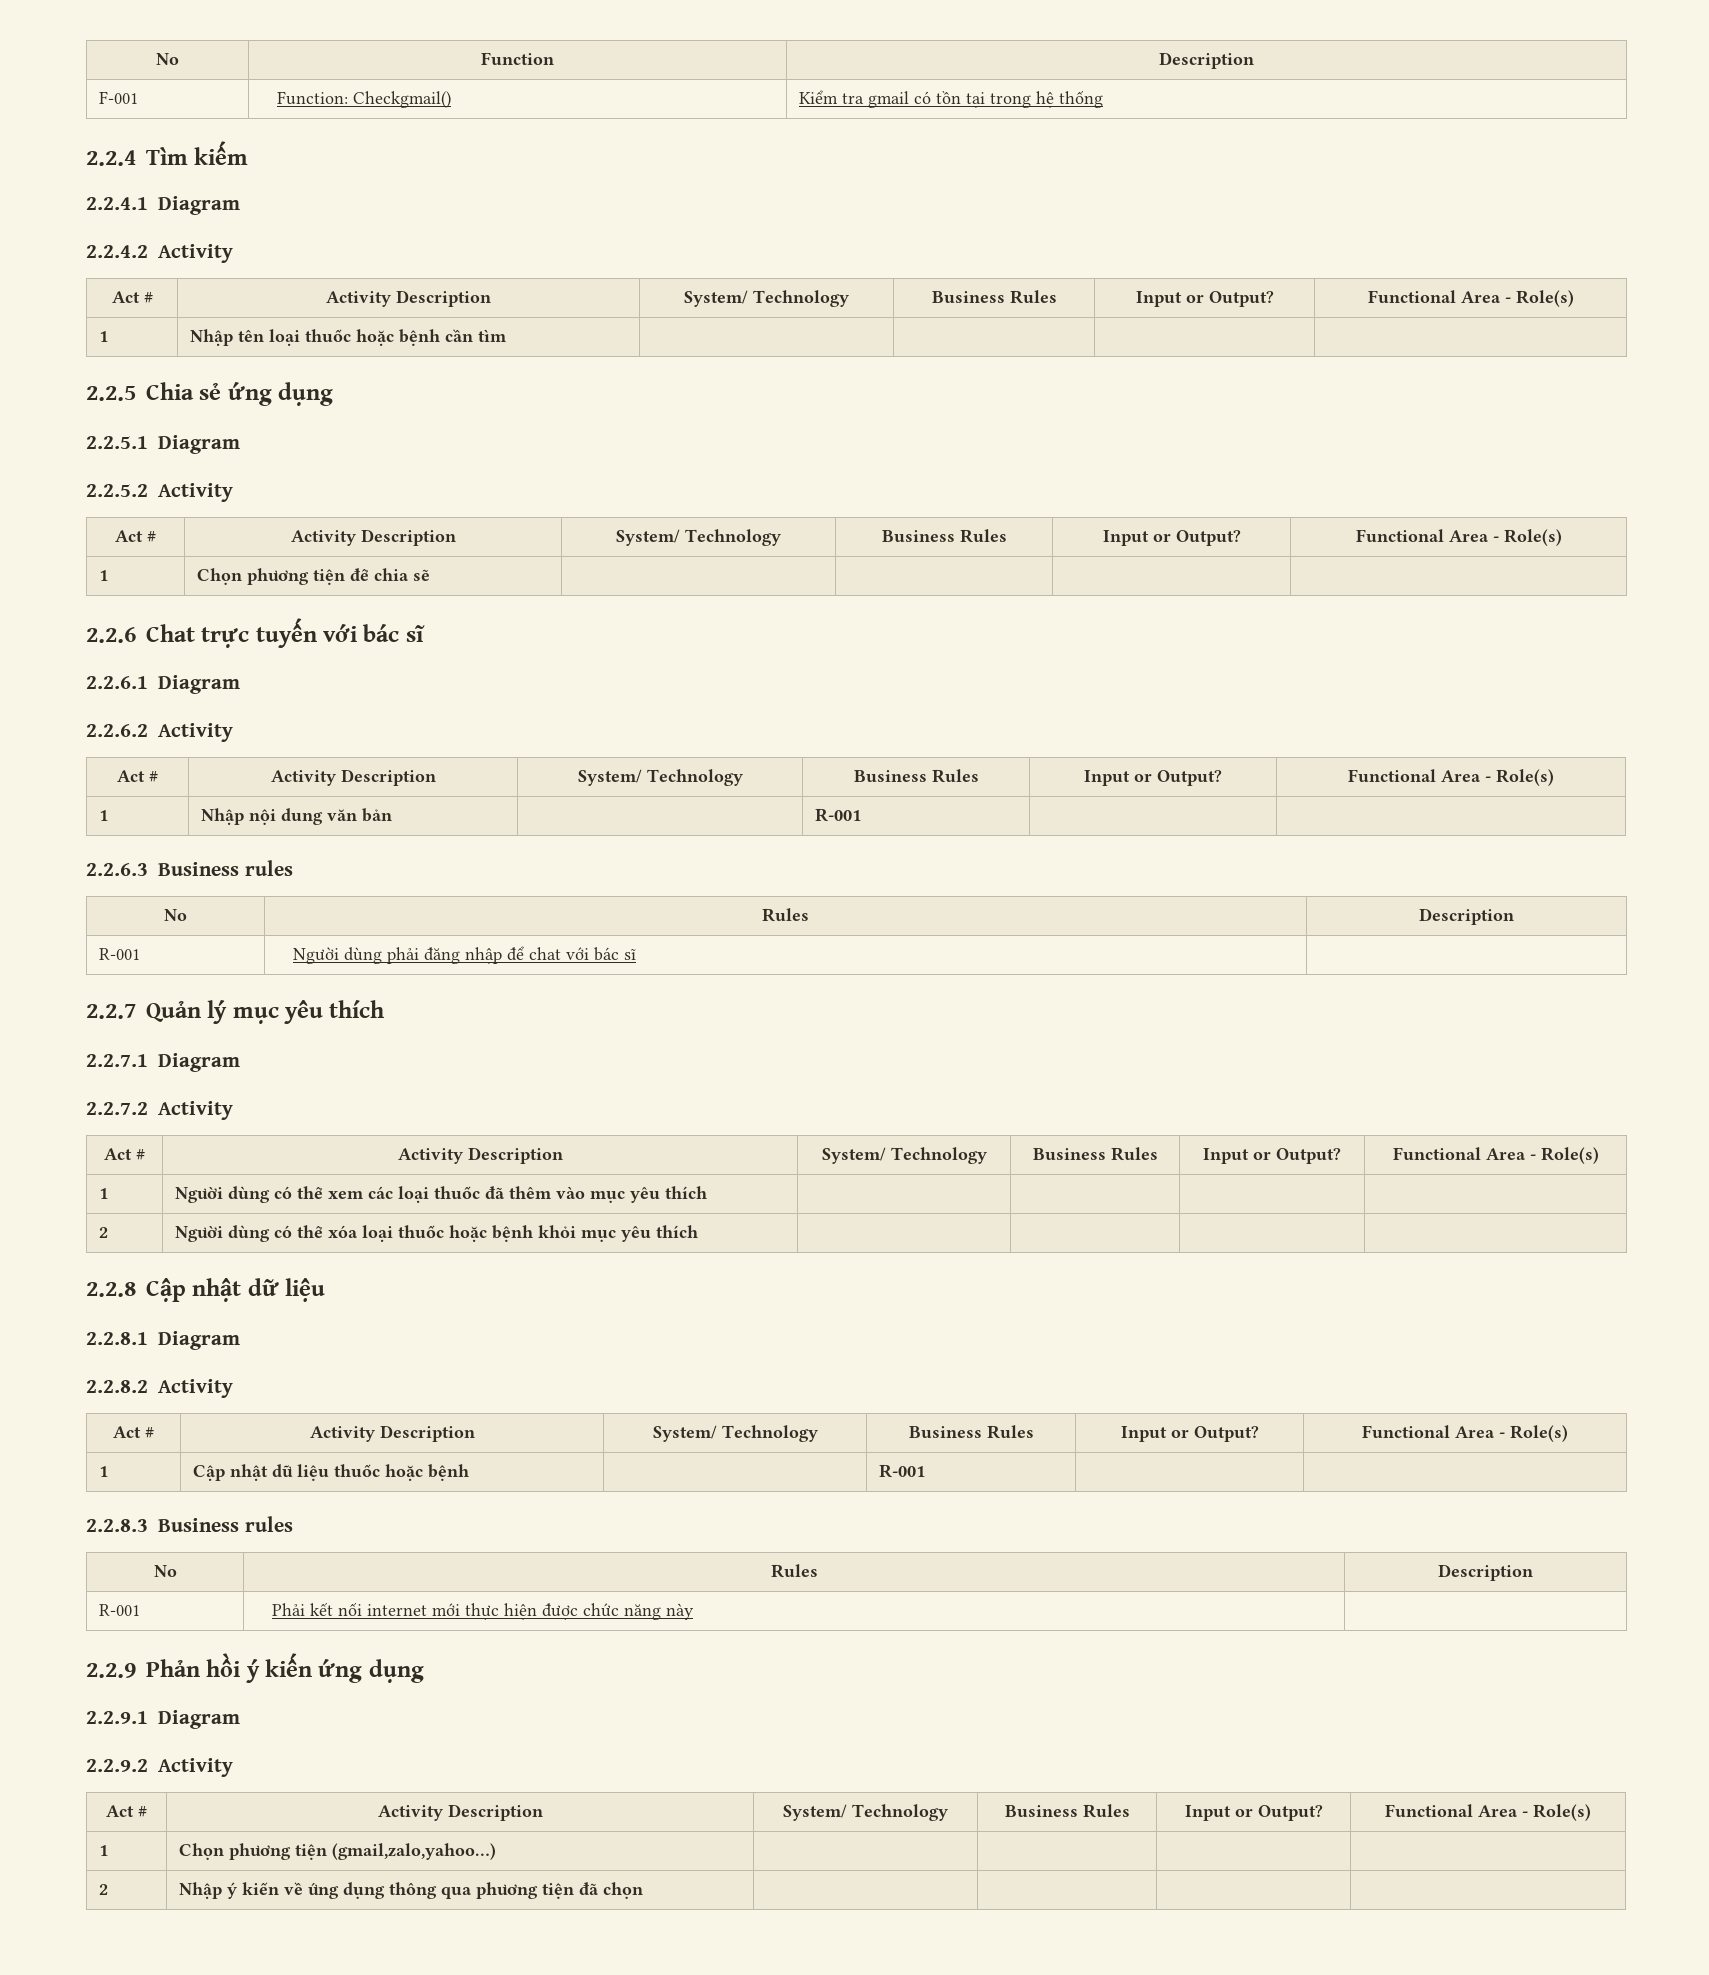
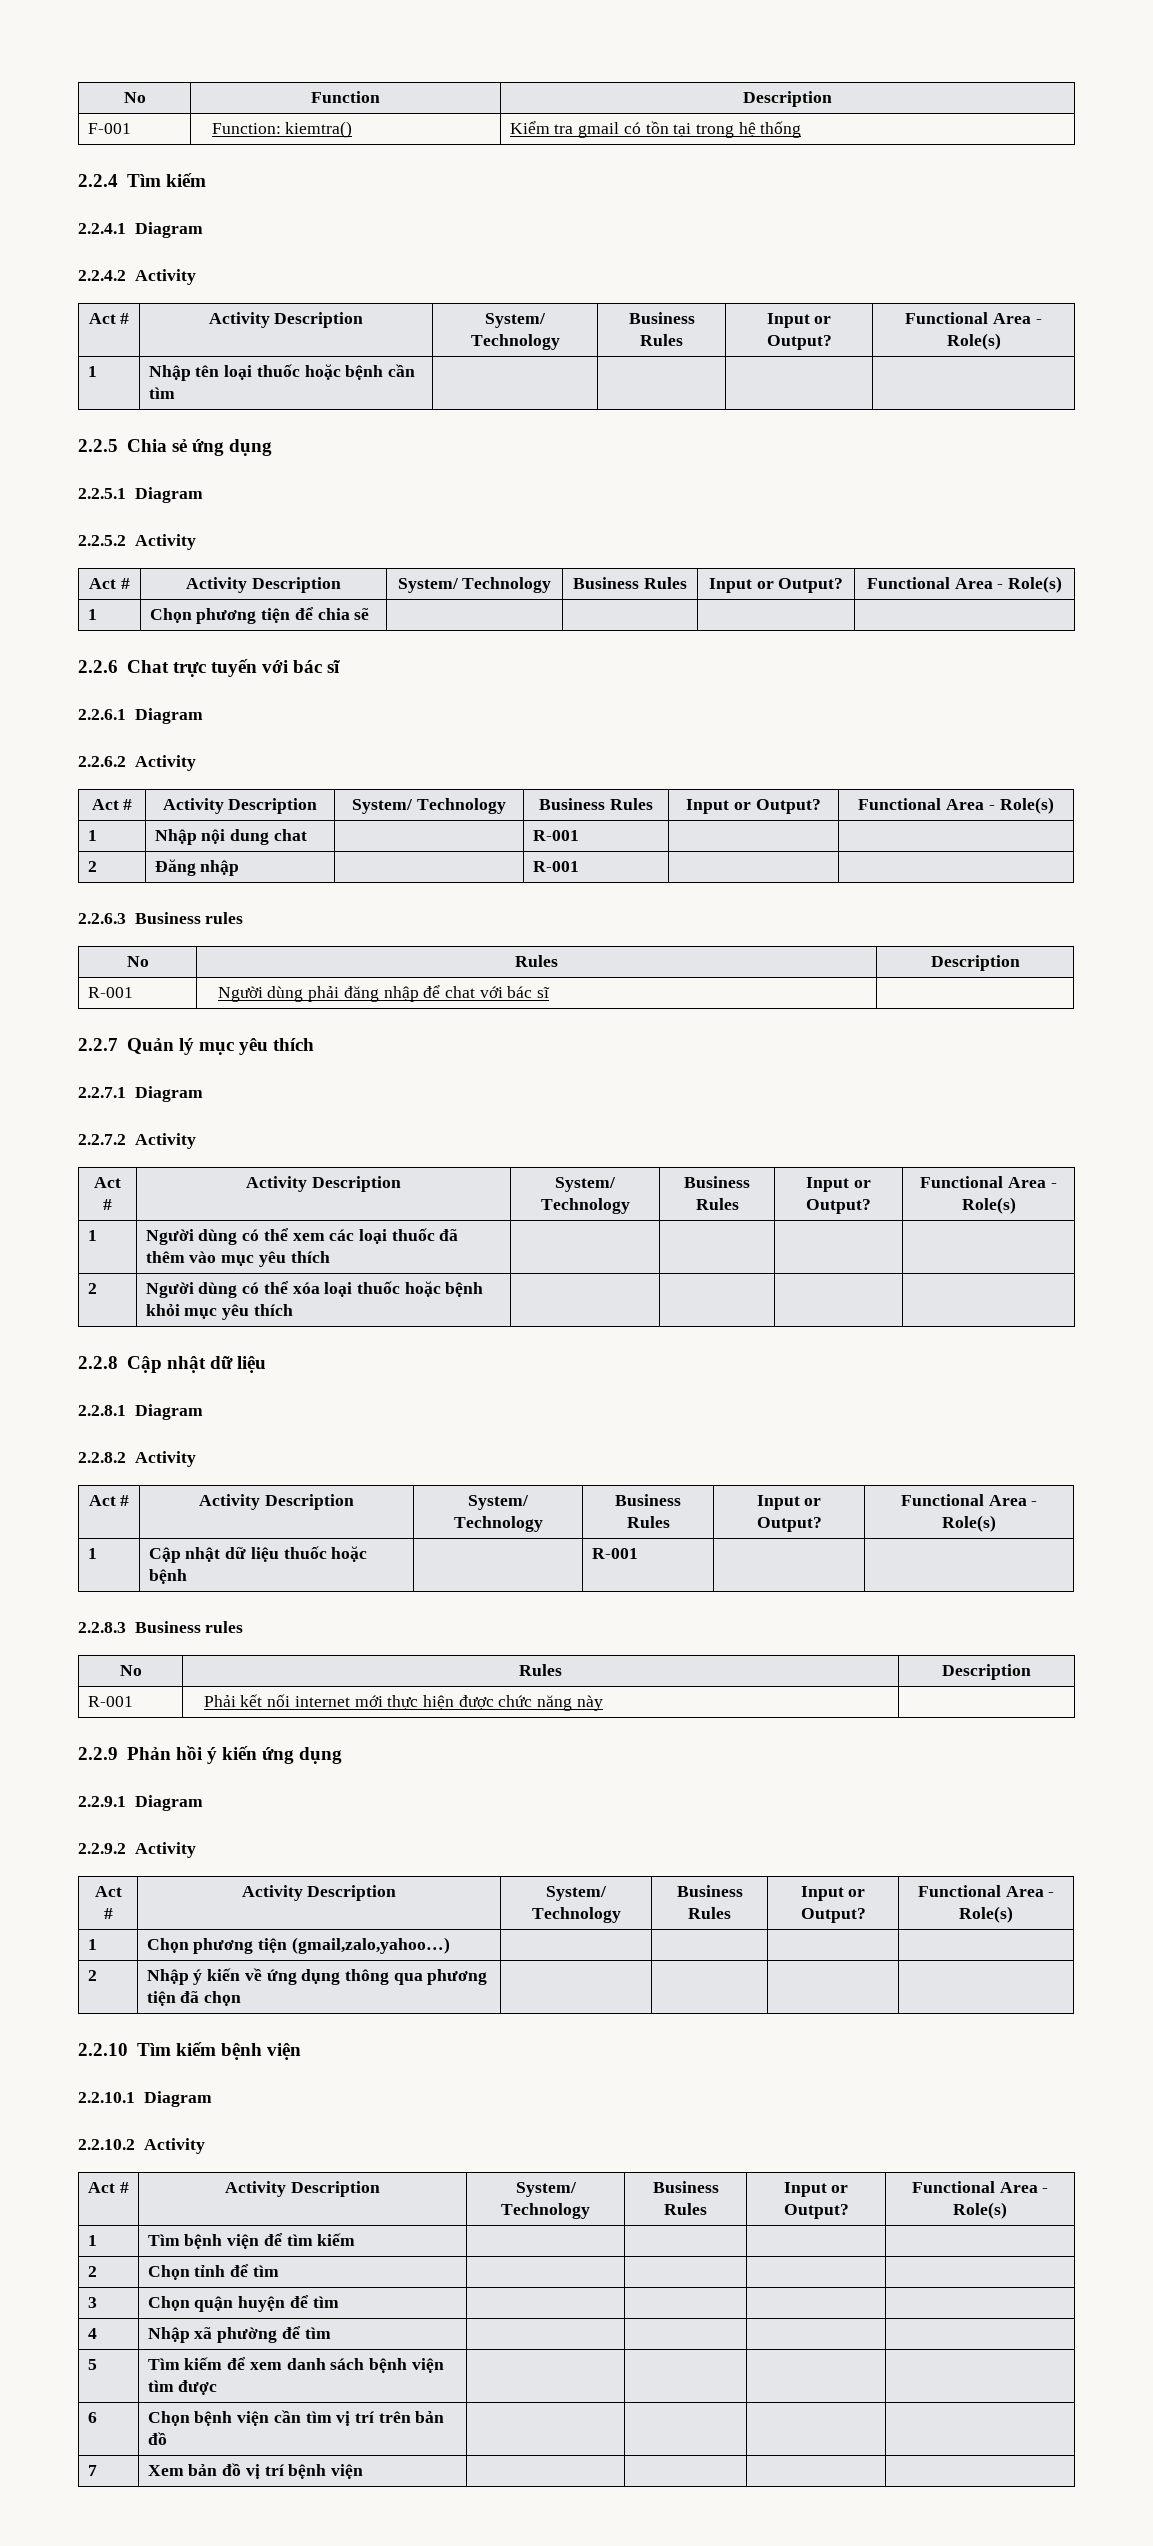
[353,91,452,108] Checkgmail() -> [285,121,353,138] kiemtra()
[327,808,393,822] văn bản -> [273,829,307,841] [532,830,579,841] [87,861,97,872] [154,859,240,876] chat | | R-001 | | // 2 | Đăng nhập
(644, 1890) none -> [78,2042,302,2060] [78,2091,212,2107] [78,2138,205,2154] [88,2182,129,2193] [225,2181,380,2197] [515,2182,577,2197] [501,2203,590,2219] [652,2181,719,2193] [664,2203,707,2215] [783,2182,849,2197] [783,2204,849,2219] [911,2181,1049,2193] [953,2202,1007,2219] [87,2235,97,2246] [147,2233,356,2249] [87,2266,97,2277] [147,2264,279,2280] [87,2297,97,2308] [147,2295,339,2312] [87,2328,97,2339] [147,2326,331,2343] [87,2359,97,2370] [147,2357,444,2373] [147,2380,218,2395] [87,2412,97,2423] [147,2410,445,2426] [147,2432,167,2445] [87,2465,97,2476] [147,2463,364,2479] // 2.2.10 Tìm kiếm bệnh viện // 2.2.10.1 Diagram // 2.2.10.2 Activity // Act # | Activity Description | System/ Technology | Business Rules | Input or Output? | Functional Area - Role(s) // 1 | Tìm bệnh viện để tìm kiếm | | | | // 2 | Chọn tỉnh để tìm | | | | // 3 | Chọn quận huyện để tìm | | | | // 4 | Nhập xã phường để tìm | | | | // 5 | Tìm kiếm để xem danh sách bệnh viện tìm được | | | | // 6 | Chọn bệnh viện cần tìm vị trí trên bản đồ | | | | // 7 | Xem bản đồ vị trí bệnh viện | | | |

